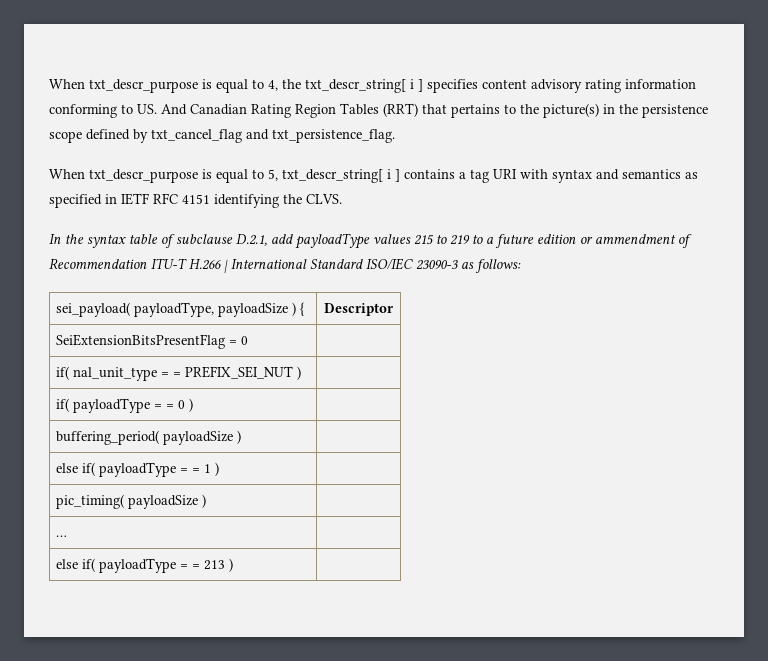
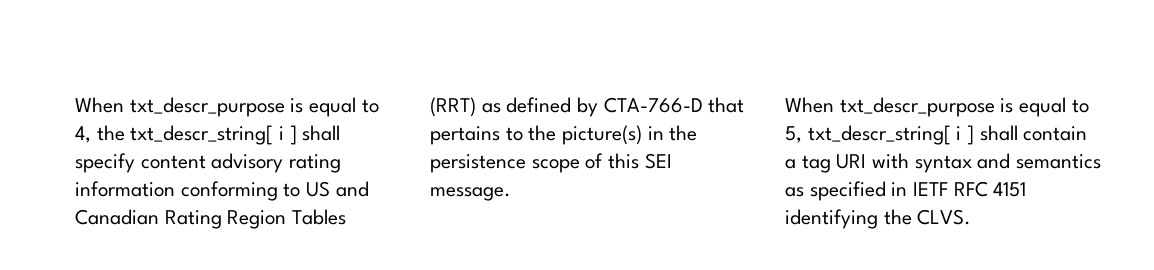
[427,79,478,93] specifies -> [302,125,341,141] [75,153,135,173] shall specify
[137,104,187,115] US. And -> [306,181,369,197] US and
(418, 110) none -> [481,97,703,117] as defined by CTA-766-D
[86,129,395,143] defined by txt_cancel_flag and txt_persistence_flag. -> [585,153,672,169] [430,187,511,201] of this SEI message.
[404,169,455,179] contains -> [979,125,1088,141] shall contain
[49,233,692,249] [49,258,521,273] [56,302,305,317] [324,303,394,316] [56,334,249,349] [56,366,302,381] [56,398,194,413] [56,430,242,445] [56,462,220,477] [56,494,207,509] [56,535,68,537] [56,558,234,573] // In the syntax table of subclause D.2.1, add payloadType values 215 to 219 to a future edition or ammendment of Recommendation ITU-T H.266 | International Standard ISO/IEC 23090-3 as follows: // sei_payload( payloadType, payloadSize ) { | Descriptor // SeiExtensionBitsPresentFlag = 0 | // if( nal_unit_type = = PREFIX_SEI_NUT ) | // if( payloadType = = 0 ) | // buffering_period( payloadSize ) | // else if( payloadType = = 1 ) | // pic_timing( payloadSize ) | // … | // else if( payloadType = = 213 ) | -> (972, 217) none

